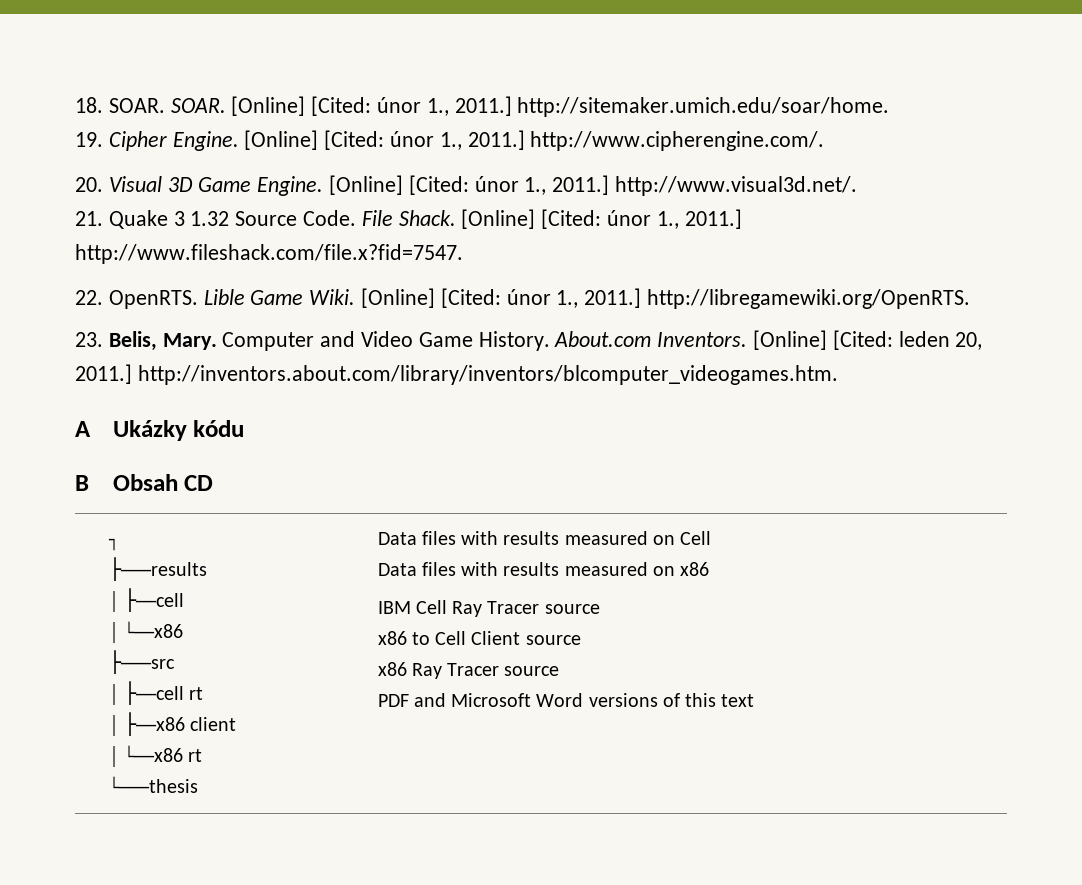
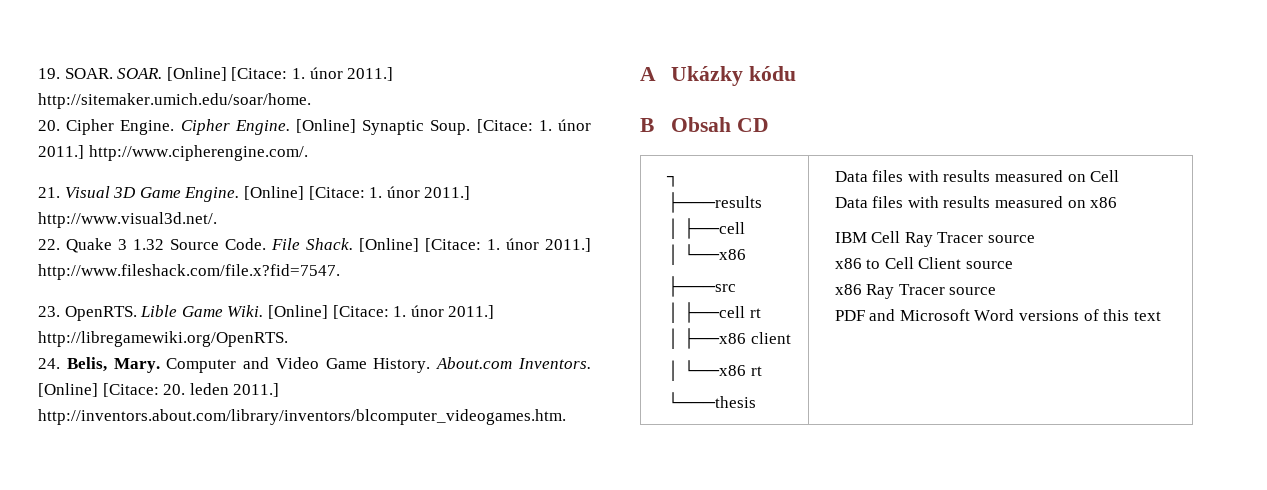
[75,97,103,113] 18. -> [38,68,60,79] 19.
[311,96,449,116] [Cited: únor 1., -> [231,67,343,81] [Citace: 1. únor
[75,130,462,151] 19. Cipher Engine. [Online] [Cited: únor 1., -> [38,119,591,135] 20. Cipher Engine. Cipher Engine. [Online] Synaptic Soup. [Citace: 1. únor
[75,177,103,192] 20. -> [38,187,60,198] 21.
[408,175,547,195] [Cited: únor 1., -> [308,186,420,200] [Citace: 1. únor
[75,211,103,226] 21. -> [38,239,60,250] 22.
[541,209,679,229] [Cited: únor 1., -> [425,238,539,252] [Citace: 1. únor
[75,290,103,305] 22. -> [38,306,60,317] 23.
[440,288,579,308] [Cited: únor 1., -> [332,305,444,319] [Citace: 1. únor
[75,332,103,347] 23. -> [38,358,60,369] 24.
[832,330,983,350] [Cited: leden 20, -> [102,383,229,397] [Citace: 20. leden

